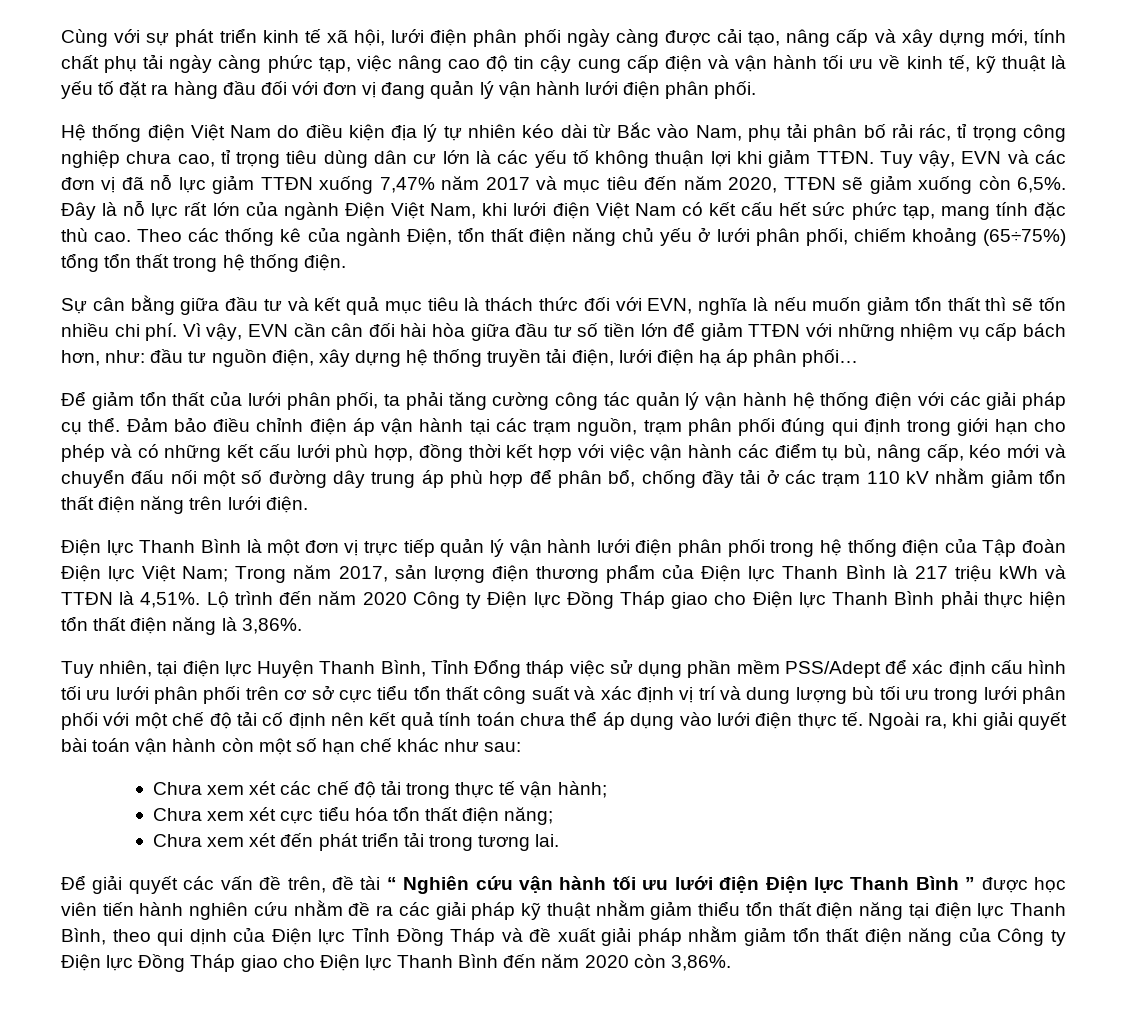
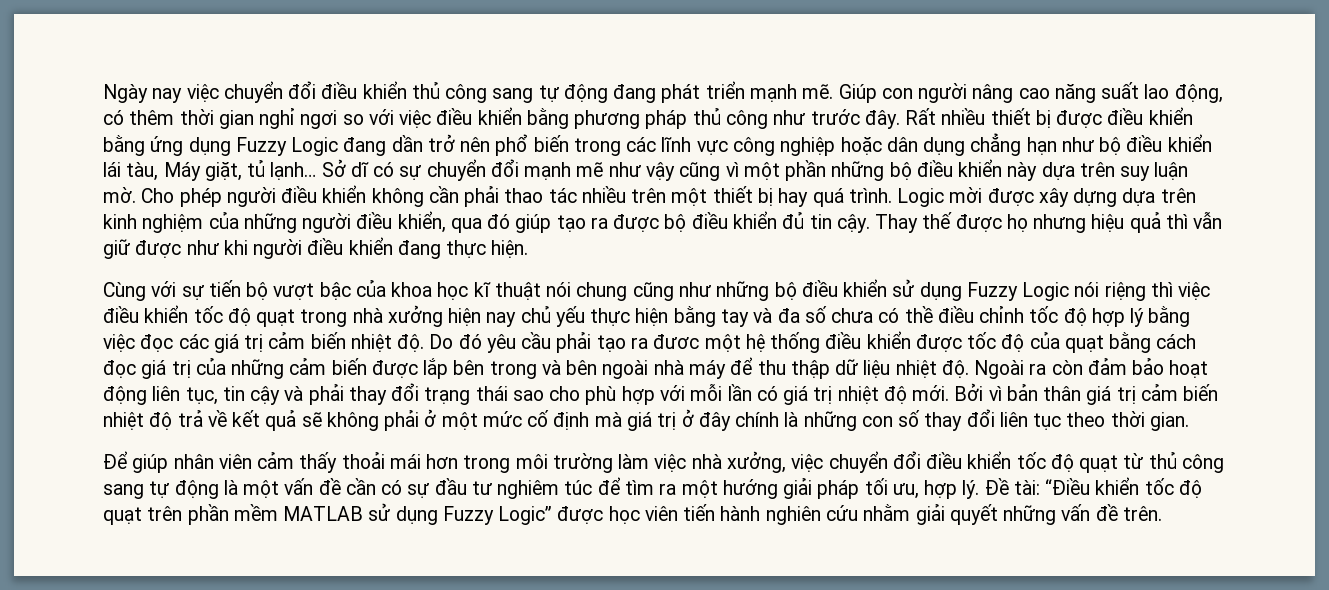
[61,28,1066,47] [61,54,1066,73] [61,80,757,99] [61,122,1066,142] [61,149,1066,168] [61,174,1067,194] [61,200,1066,220] [61,227,1066,246] [61,253,346,272] [61,295,1066,315] [61,322,1067,341] [61,348,859,367] [61,391,1066,410] [61,417,1066,436] [61,443,1066,462] [61,468,1067,488] [61,496,308,514] [61,538,1066,557] [61,564,1066,583] [61,590,1067,609] [61,616,302,635] [61,659,1066,678] [61,685,1066,704] [61,711,1067,730] [61,738,522,755] [153,780,607,799] [153,806,554,825] [153,832,560,851] [61,875,976,894] Cùng với sự phát triển kinh tế xã hội, lưới điện phân phối ngày càng được cải tạo, nâng cấp và xây dựng mới, tính chất phụ tải ngày càng phức tạp, việc nâng cao độ tin cậy cung cấp điện và vận hành tối ưu về kinh tế, kỹ thuật là yếu tố đặt ra hàng đầu đối với đơn vị đang quản lý vận hành lưới điện phân phối. // Hệ thống điện Việt Nam do điều kiện địa lý tự nhiên kéo dài từ Bắc vào Nam, phụ tải phân bố rải rác, tỉ trọng công nghiệp chưa cao, tỉ trọng tiêu dùng dân cư lớn là các yếu tố không thuận lợi khi giảm TTĐN. Tuy vậy, EVN và các đơn vị đã nỗ lực giảm TTĐN xuống 7,47% năm 2017 và mục tiêu đến năm 2020, TTĐN sẽ giảm xuống còn 6,5%. Đây là nỗ lực rất lớn của ngành Điện Việt Nam, khi lưới điện Việt Nam có kết cấu hết sức phức tạp, mang tính đặc thù cao. Theo các thống kê của ngành Điện, tổn thất điện năng chủ yếu ở lưới phân phối, chiếm khoảng (65÷75%) tổng tổn thất trong hệ thống điện. // Sự cân bằng giữa đầu tư và kết quả mục tiêu là thách thức đối với EVN, nghĩa là nếu muốn giảm tổn thất thì sẽ tốn nhiều chi phí. Vì vậy, EVN cần cân đối hài hòa giữa đầu tư số tiền lớn để giảm TTĐN với những nhiệm vụ cấp bách hơn, như: đầu tư nguồn điện, xây dựng hệ thống truyền tải điện, lưới điện hạ áp phân phối… // Để giảm tổn thất của lưới phân phối, ta phải tăng cường công tác quản lý vận hành hệ thống điện với các giải pháp cụ thể. Đảm bảo điều chỉnh điện áp vận hành tại các trạm nguồn, trạm phân phối đúng qui định trong giới hạn cho phép và có những kết cấu lưới phù hợp, đồng thời kết hợp với việc vận hành các điểm tụ bù, nâng cấp, kéo mới và chuyển đấu nối một số đường dây trung áp phù hợp để phân bổ, chống đầy tải ở các trạm 110 kV nhằm giảm tổn thất điện năng trên lưới điện. // Điện lực Thanh Bình là một đơn vị trực tiếp quản lý vận hành lưới điện phân phối trong hệ thống điện của Tập đoàn Điện lực Việt Nam; Trong năm 2017, sản lượng điện thương phẩm của Điện lực Thanh Bình là 217 triệu kWh và TTĐN là 4,51%. Lộ trình đến năm 2020 Công ty Điện lực Đồng Tháp giao cho Điện lực Thanh Bình phải thực hiện tổn thất điện năng là 3,86%. // Tuy nhiên, tại điện lực Huyện Thanh Bình, Tỉnh Đổng tháp việc sử dụng phần mềm PSS/Adept để xác định cấu hình tối ưu lưới phân phối trên cơ sở cực tiểu tổn thất công suất và xác định vị trí và dung lượng bù tối ưu trong lưới phân phối với một chế độ tải cố định nên kết quả tính toán chưa thể áp dụng vào lưới điện thực tế. Ngoài ra, khi giải quyết bài toán vận hành còn một số hạn chế khác như sau: // Chưa xem xét các chế độ tải trong thực tế vận hành; // Chưa xem xét cực tiểu hóa tổn thất điện năng; // Chưa xem xét đến phát triển tải trong tương lai. // Để giải quyết các vấn đề trên, đề tài “ Nghiên cứu vận hành tối ưu lưới điện Điện lực Thanh Bình ” -> [103,81,1223,103] [103,107,1193,129] [103,133,1212,156] [103,159,1189,181] [103,185,1196,207] [103,211,1223,233] [103,237,529,259] [103,279,1211,301] [103,305,1191,327] [103,331,1197,353] [103,357,1209,379] [103,383,1219,405] [103,409,1189,431] [103,451,1224,473] [103,477,1202,499] [103,503,553,525] Ngày nay việc chuyển đổi điều khiển thủ công sang tự động đang phát triển mạnh mẽ. Giúp con người nâng cao năng suất lao động, có thêm thời gian nghỉ ngơi so với việc điều khiển bằng phương pháp thủ công như trước đây. Rất nhiều thiết bị được điều khiển bằng ứng dụng Fuzzy Logic đang dần trở nên phổ biến trong các lĩnh vực công nghiệp hoặc dân dụng chẳng hạn như bộ điều khiển lái tàu, Máy giặt, tủ lạnh… Sở dĩ có sự chuyển đổi mạnh mẽ như vậy cũng vì một phần những bộ điều khiển này dựa trên suy luận mờ. Cho phép người điều khiển không cần phải thao tác nhiều trên một thiết bị hay quá trình. Logic mời được xây dựng dựa trên kinh nghiệm của những người điều khiển, qua đó giúp tạo ra được bộ điều khiển đủ tin cậy. Thay thế được họ nhưng hiệu quả thì vẫn giữ được như khi người điều khiển đang thực hiện. // Cùng với sự tiến bộ vượt bậc của khoa học kĩ thuật nói chung cũng như những bộ điều khiển sử dụng Fuzzy Logic nói riệng thì việc điều khiển tốc độ quạt trong nhà xưởng hiện nay chủ yếu thực hiện bằng tay và đa số chưa có thề điều chỉnh tốc độ hợp lý bằng việc đọc các giá trị cảm biến nhiệt độ. Do đó yêu cầu phải tạo ra đươc một hệ thống điều khiển được tốc độ của quạt bằng cách đọc giá trị của những cảm biến được lắp bên trong và bên ngoài nhà máy để thu thập dữ liệu nhiệt độ. Ngoài ra còn đảm bảo hoạt động liên tục, tin cậy và phải thay đổi trạng thái sao cho phù hợp với mỗi lần có giá trị nhiệt độ mới. Bởi vì bản thân giá trị cảm biến nhiệt độ trả về kết quả sẽ không phải ở một mức cố định mà giá trị ở đây chính là những con số thay đổi liên tục theo thời gian. // Để giúp nhân viên cảm thấy thoải mái hơn trong môi trường làm việc nhà xưởng, việc chuyển đổi điều khiển tốc độ quạt từ thủ công sang tự động là một vấn đề cần có sự đầu tư nghiêm túc để tìm ra một hướng giải pháp tối ưu, hợp lý. Đề tài: “Điều khiển tốc độ quạt trên phần mềm MATLAB sử dụng Fuzzy Logic”
[348,900,1067,920] [61,926,1067,946] [61,954,731,972] đề ra các giải pháp kỹ thuật nhằm giảm thiểu tổn thất điện năng tại điện lực Thanh Bình, theo qui dịnh của Điện lực Tỉnh Đồng Tháp và đề xuất giải pháp nhằm giảm tổn thất điện năng của Công ty Điện lực Đồng Tháp giao cho Điện lực Thanh Bình đến năm 2020 còn 3,86%. -> [915,504,1162,525] giải quyết những vấn đề trên.

